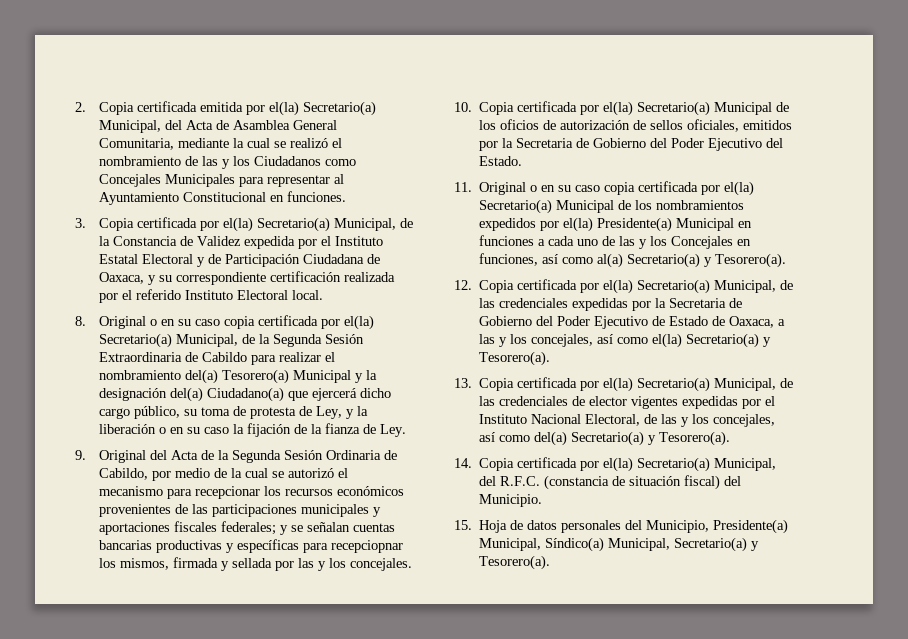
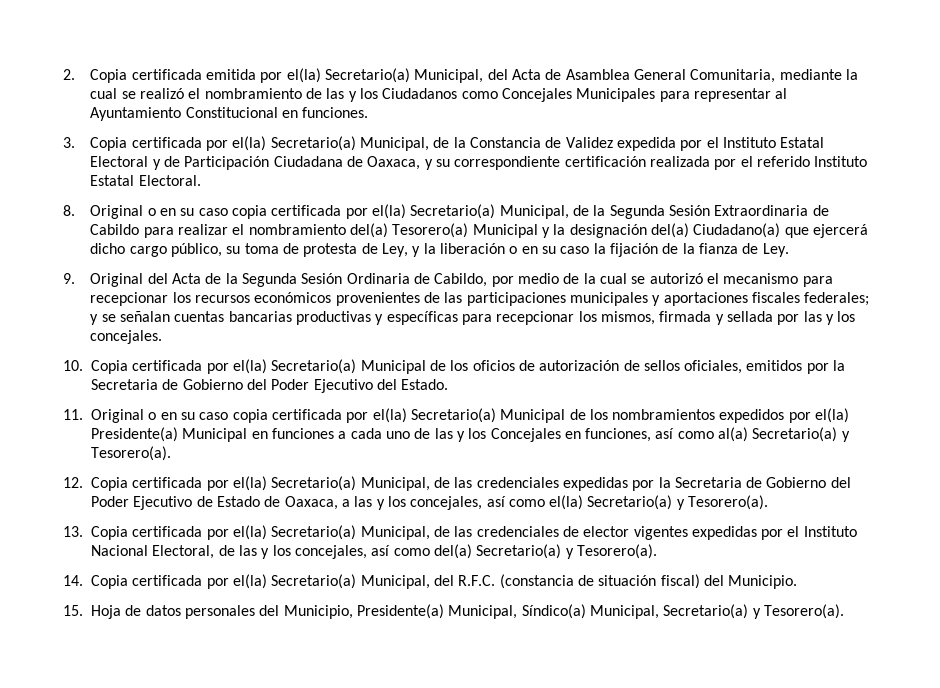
[237,290,324,300] Electoral local. -> [90,175,201,186] Estatal Electoral.
[331,540,404,553] recepciopnar -> [496,311,575,325] recepcionar

